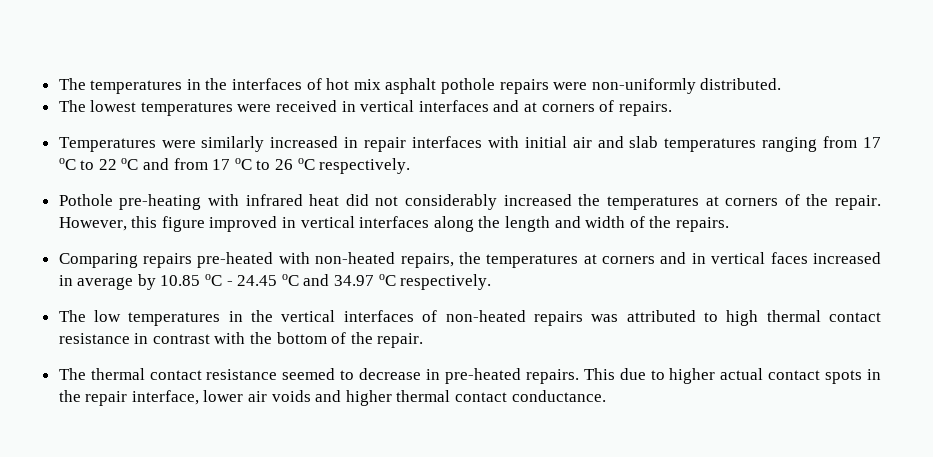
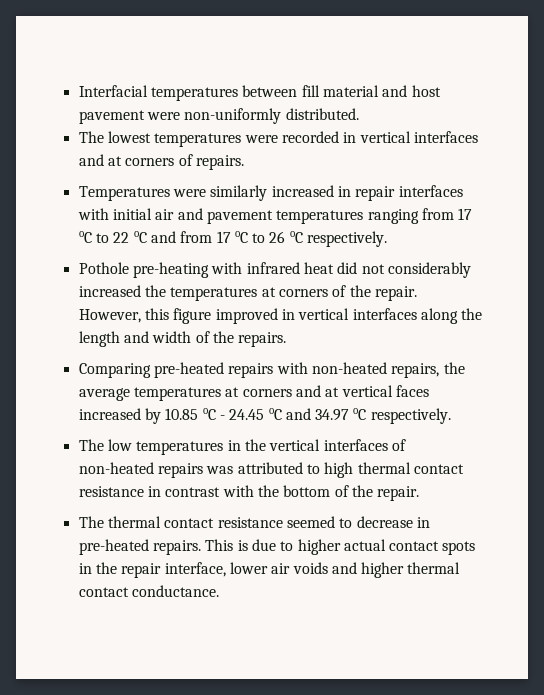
[58,78,549,94] The temperatures in the interfaces of hot mix asphalt pothole repairs -> [78,85,441,101] [78,110,145,124] Interfacial temperatures between fill material and host pavement
[276,100,338,112] received -> [281,131,339,143] recorded
[629,136,659,148] slab -> [206,210,273,224] pavement
[143,252,274,268] repairs pre-heated -> [153,362,274,378] pre-heated repairs
(481, 258) none -> [78,388,130,401] average
[691,253,706,264] in -> [325,387,340,397] at
[58,275,134,290] in average -> (141, 414) none
(615, 374) none -> [237,540,248,551] is

